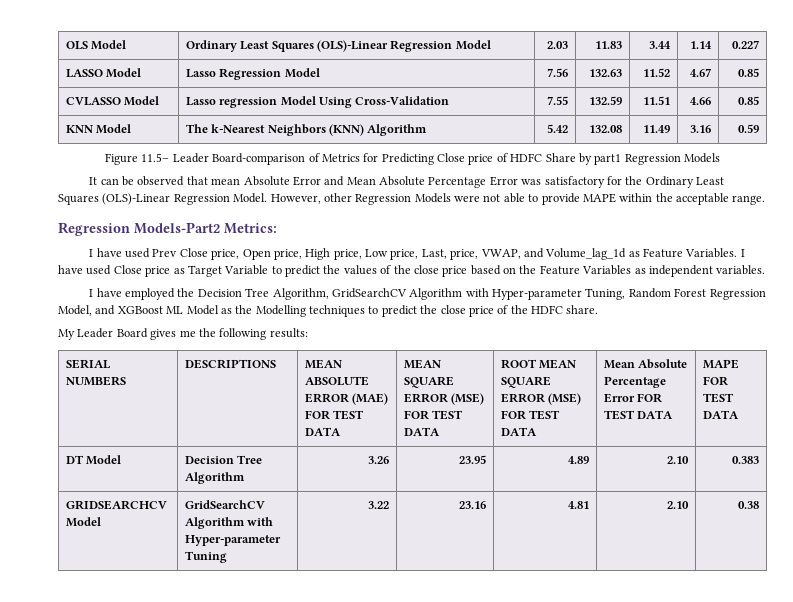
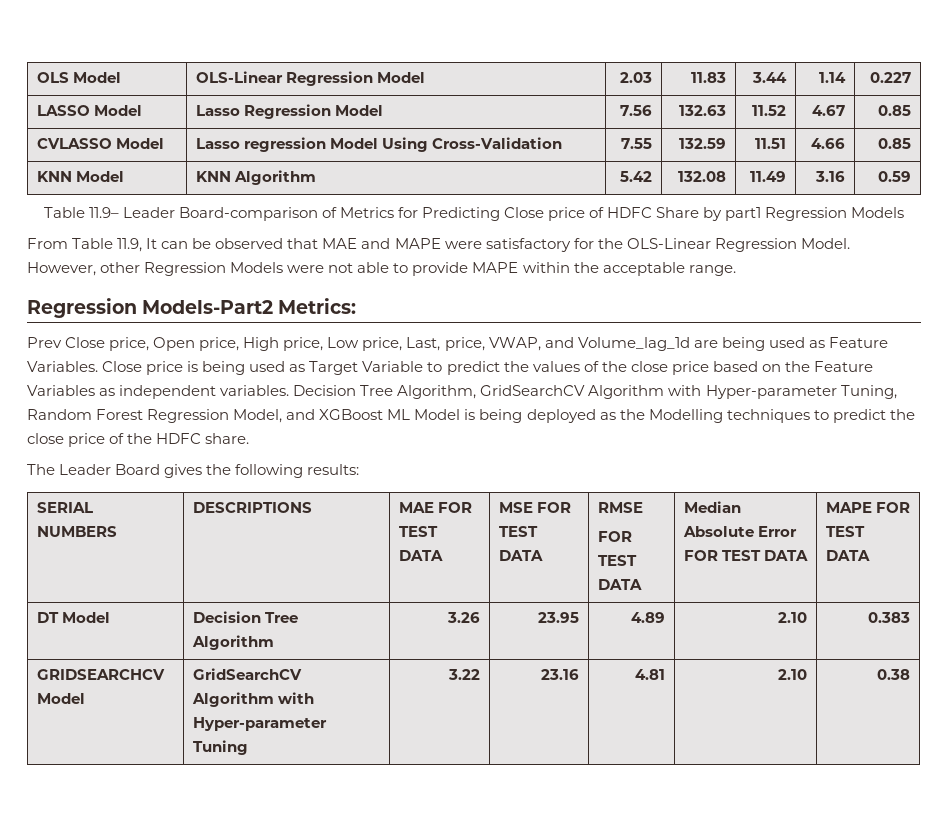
[185,40,388,52] Ordinary Least Squares (OLS)-Linear -> [195,71,283,83] OLS-Linear
[185,124,364,136] The k-Nearest Neighbors (KNN) -> [195,171,231,182] KNN
[105,153,170,165] Figure 11.5– -> [43,207,119,218] Table 11.9–
(720, 158) none -> [27,238,143,252] From Table 11.9,
[211,176,724,188] [58,193,171,205] mean Absolute Error and Mean Absolute Percentage Error was satisfactory for the Ordinary Least Squares (OLS)-Linear -> [322,238,711,252] MAE and MAPE were satisfactory for the OLS-Linear
[89,248,150,258] I have used -> (357, 306) none
[628,248,745,258] [58,265,171,277] as Feature Variables. I have used Close price -> [693,337,888,351] [27,361,286,375] are being used as Feature Variables. Close price is being used
[89,288,195,300] // I have employed the -> (290, 390) none
(219, 310) none -> [464,409,596,423] is being deployed
[58,329,75,340] My -> [27,464,55,475] The
[179,330,196,337] me -> (203, 471) none
[304,359,342,369] [304,376,369,386] [304,393,389,405] [304,410,365,420] [304,427,341,436] [403,359,441,369] [403,376,454,388] [403,393,485,405] [403,410,464,420] [403,427,440,436] [500,359,577,369] [500,376,551,388] [500,393,582,405] [500,410,561,420] [500,427,537,436] [603,359,688,369] [603,376,666,388] MEAN ABSOLUTE ERROR (MAE) FOR TEST DATA | MEAN SQUARE ERROR (MSE) FOR TEST DATA | ROOT MEAN SQUARE ERROR (MSE) FOR TEST DATA | Mean Absolute Percentage -> [398,502,472,513] [398,526,438,537] [398,550,443,561] [498,502,571,513] [498,526,538,537] [498,550,543,561] [597,502,643,513] [597,531,632,542] [597,555,637,566] [597,579,642,590] [683,501,741,513] [682,526,754,537] MAE FOR TEST DATA | MSE FOR TEST DATA | RMSE // FOR TEST DATA | Median Absolute

